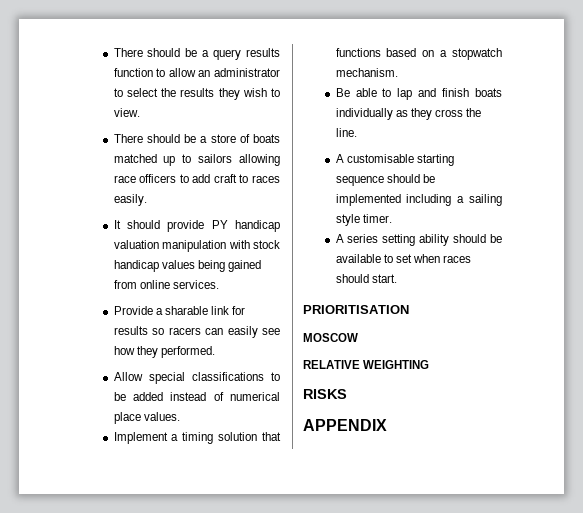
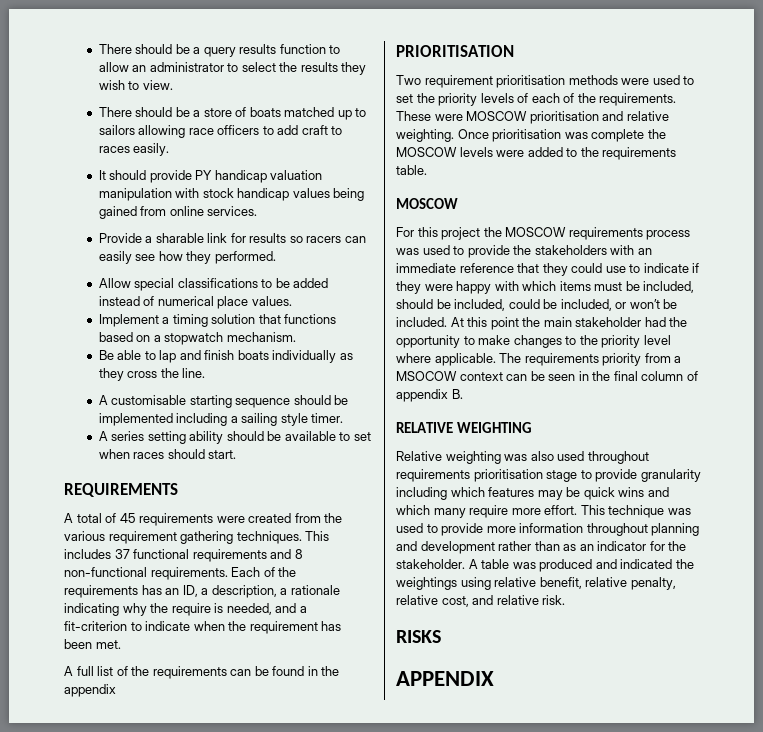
[303,305,409,314] [303,333,358,342] [303,360,430,369] PRIORITISATION // MOSCOW // RELATIVE WEIGHTING -> [64,483,178,497] [64,513,343,526] [64,531,330,544] [64,549,303,562] [64,567,297,580] [64,585,340,598] [64,603,307,616] [64,621,342,634] [64,639,121,649] [64,666,340,679] [64,684,116,697] [396,45,514,57] [396,75,695,88] [396,93,677,106] [396,111,669,124] [396,129,666,142] [396,147,677,160] [396,165,427,175] [396,198,458,209] [396,227,691,240] [396,245,652,258] [396,263,700,276] [396,281,695,294] [396,299,678,311] [396,317,688,330] [396,335,671,348] [396,353,682,366] [396,371,698,381] [396,389,463,402] [396,422,532,433] [396,451,649,464] [396,469,701,482] [396,487,669,500] [396,505,691,518] [396,523,700,536] [396,541,687,554] [396,559,694,572] [396,577,676,590] [396,595,566,607] REQUIREMENTS // A total of 45 requirements were created from the various requirement gathering techniques. This includes 37 functional requirements and 8 non-functional requirements. Each of the requirements has an ID, a description, a rationale indicating why the require is needed, and a fit-criterion to indicate when the requirement has been met. // A full list of the requirements can be found in the appendix // PRIORITISATION // Two requirement prioritisation methods were used to set the priority levels of each of the requirements. These were MOSCOW prioritisation and relative weighting. Once prioritisation was complete the MOSCOW levels were added to the requirements table. // MOSCOW // For this project the MOSCOW requirements process was used to provide the stakeholders with an immediate reference that they could use to indicate if they were happy with which items must be included, should be included, could be included, or won’t be included. At this point the main stakeholder had the opportunity to make changes to the priority level where applicable. The requirements priority from a MSOCOW context can be seen in the final column of appendix B. // RELATIVE WEIGHTING // Relative weighting was also used throughout requirements prioritisation stage to provide granularity including which features may be quick wins and which many require more effort. This technique was used to provide more information throughout planning and development rather than as an indicator for the stakeholder. A table was produced and indicated the weightings using relative benefit, relative penalty, relative cost, and relative risk.

